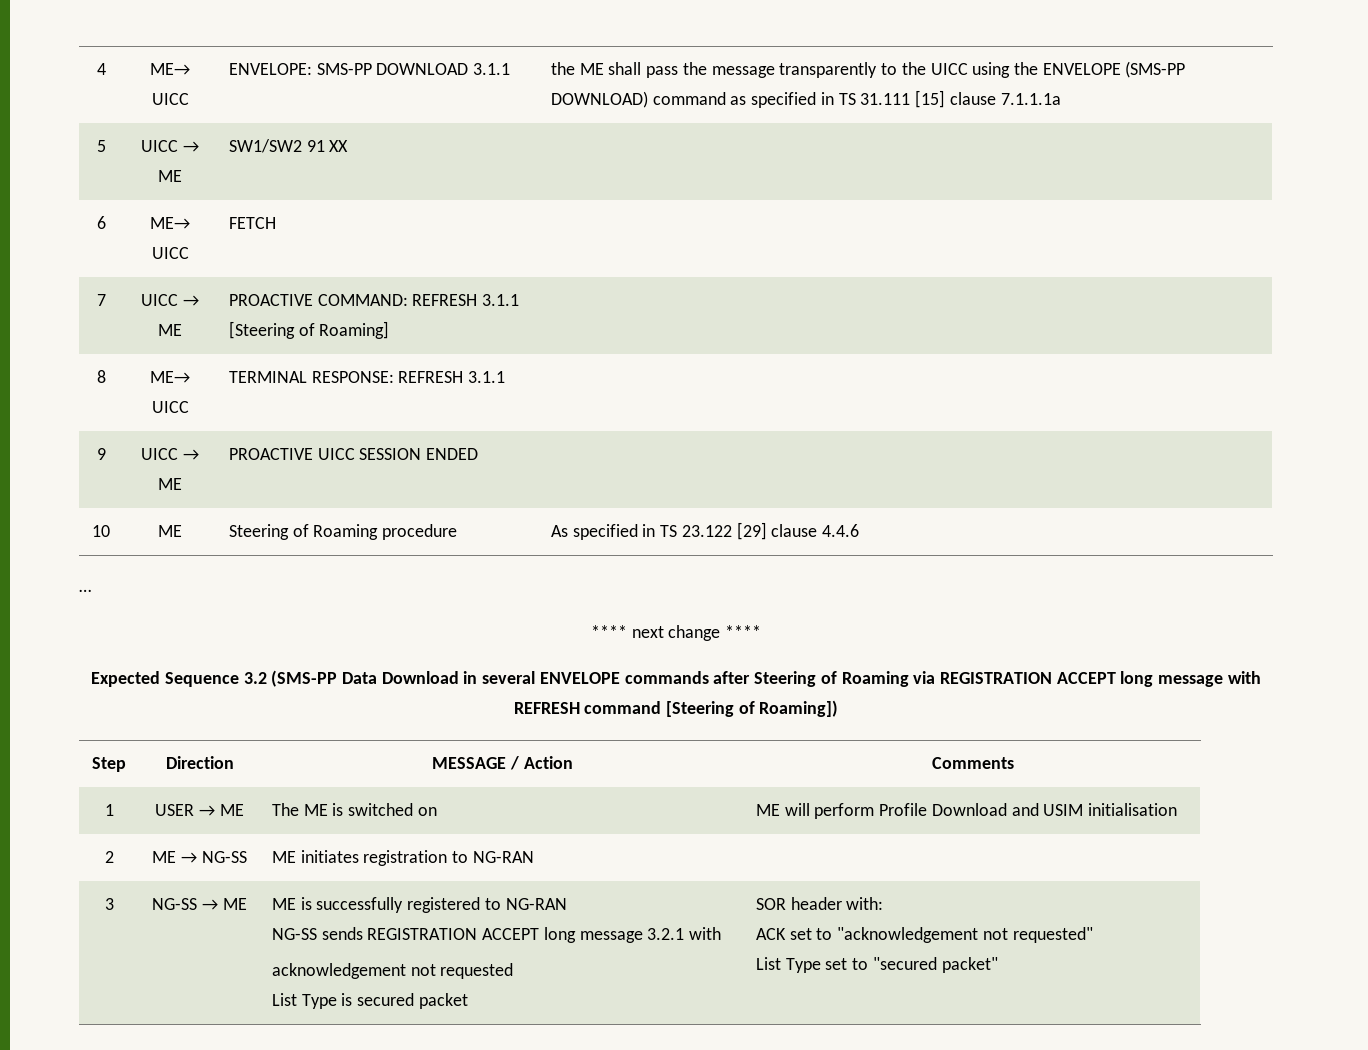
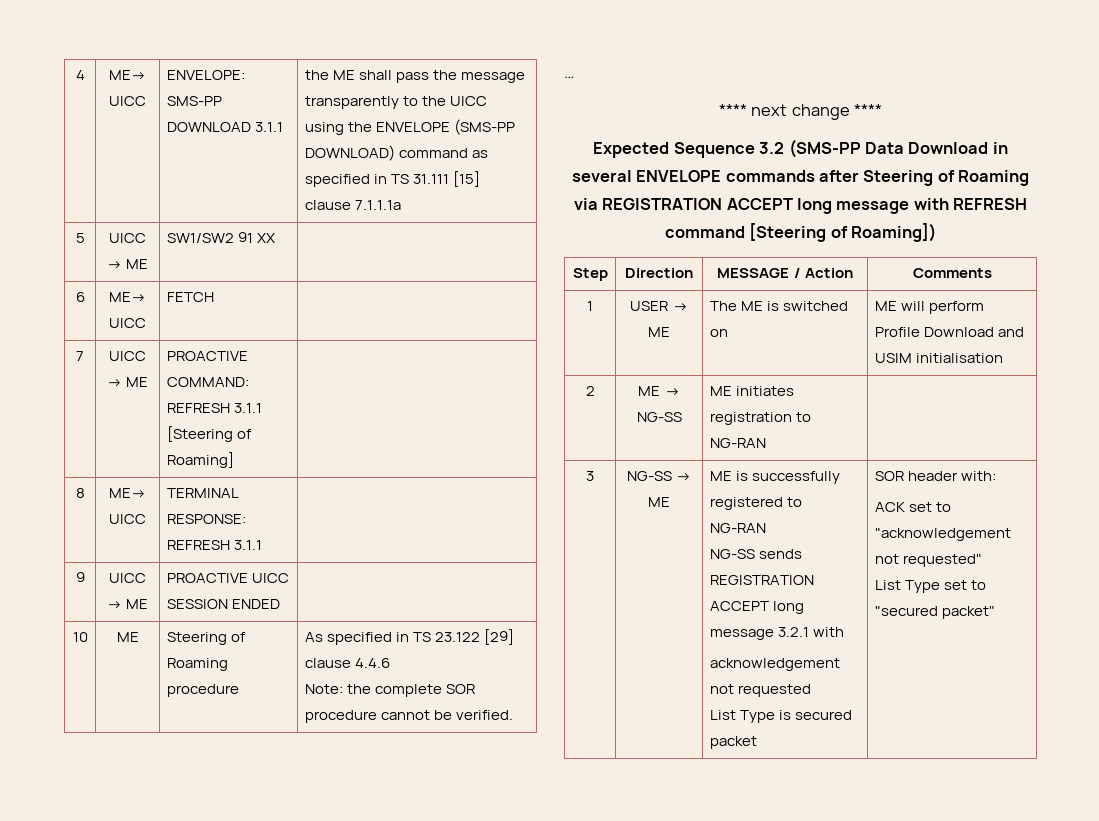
(860, 530) none -> [304,684,476,697] [304,710,514,723] // Note: the complete SOR procedure cannot be verified.

